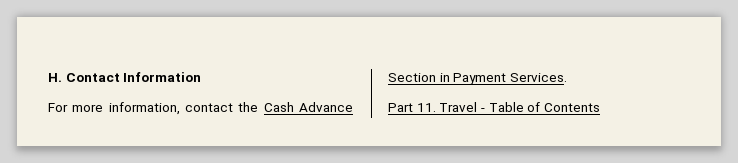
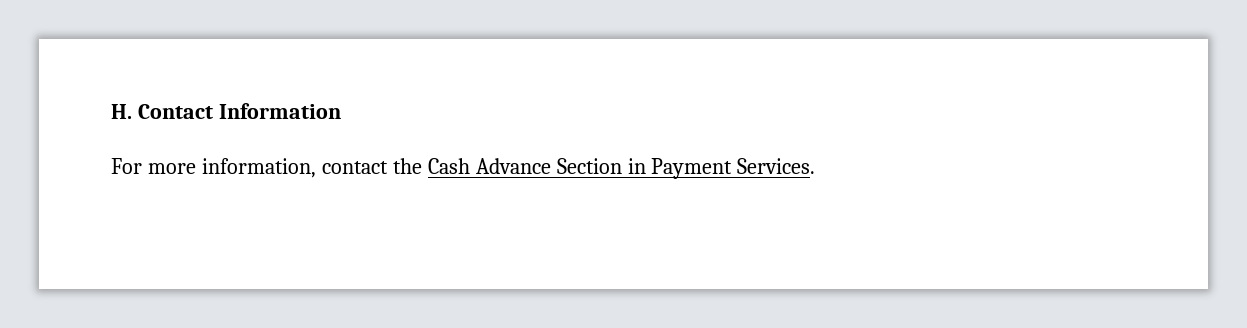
[388,102,600,112] // Part 11. Travel - Table of Contents -> (816, 166) none

